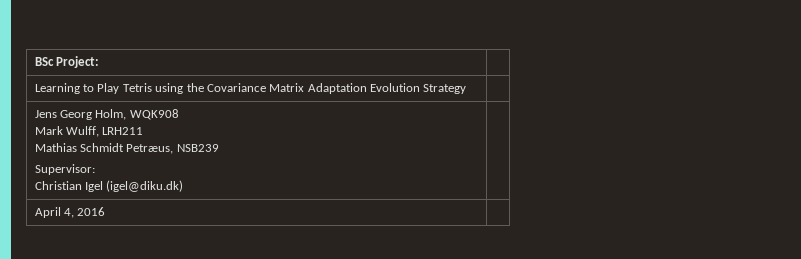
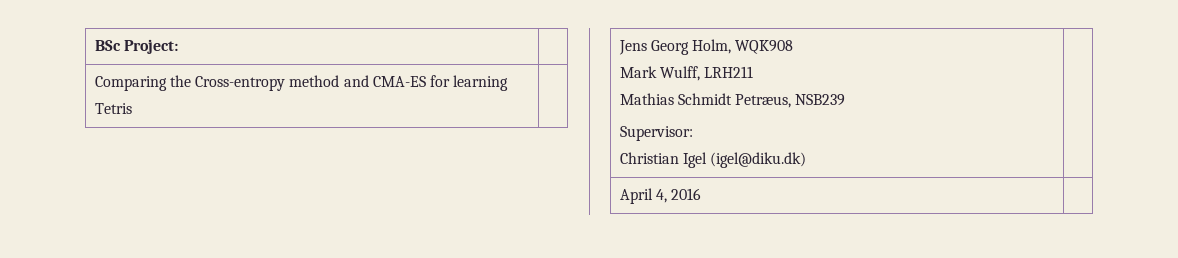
[34,83,467,94] Learning to Play Tetris using the Covariance Matrix Adaptation Evolution Strategy -> [94,75,509,91] [94,103,132,114] Comparing the Cross-entropy method and CMA-ES for learning Tetris

